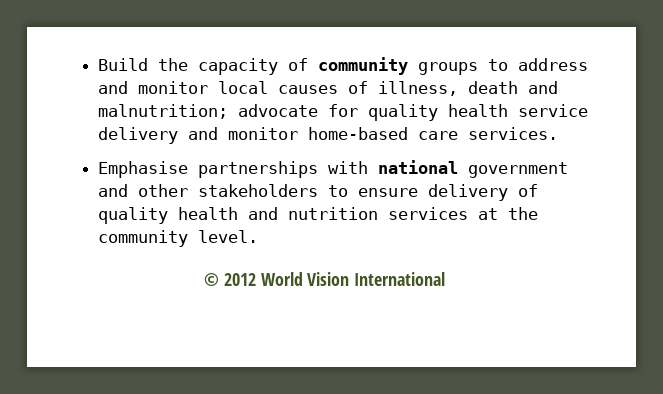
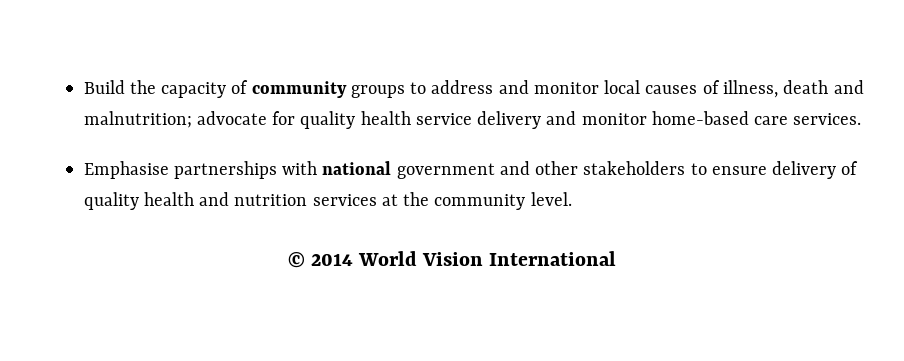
[223,273,256,286] 2012 -> [310,253,353,266] 2014

